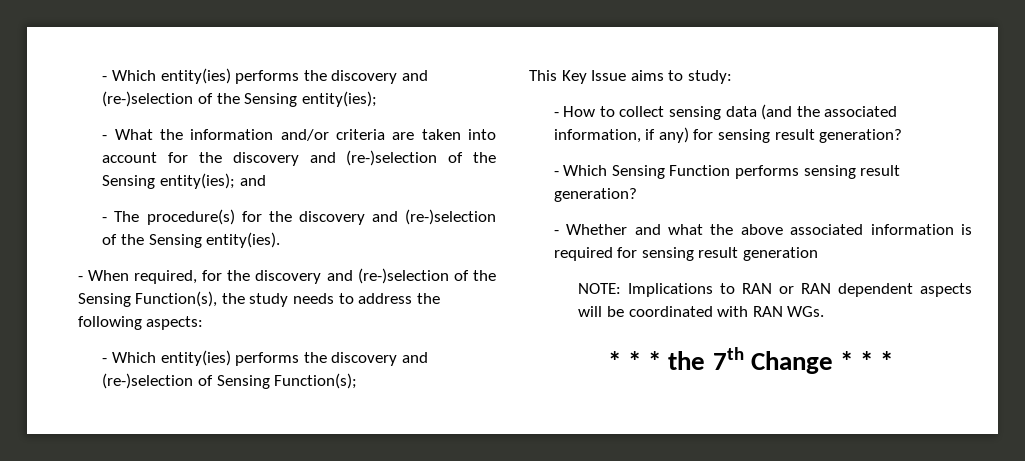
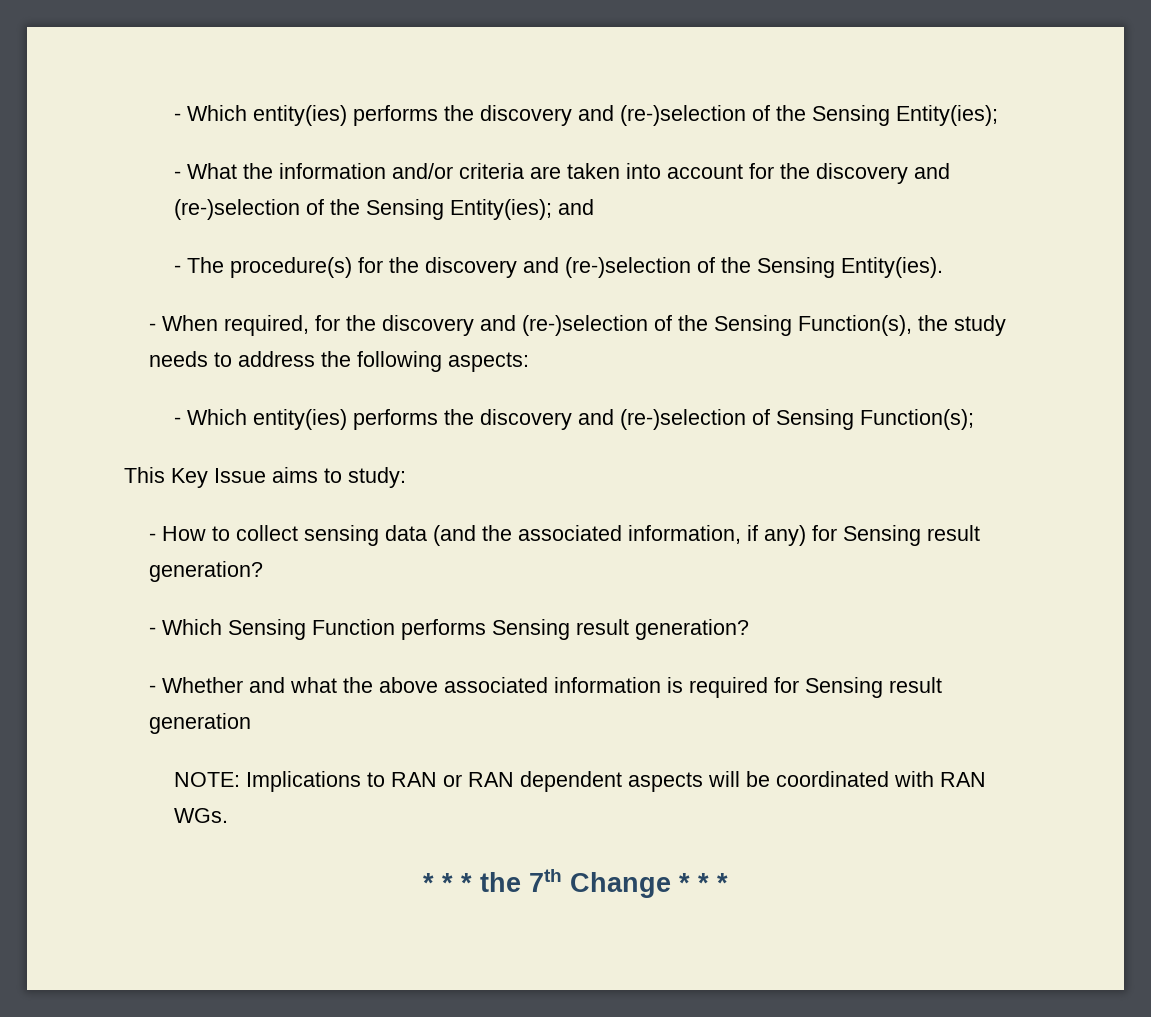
[301,91,377,107] entity(ies); -> [896,105,999,126] Entity(ies);
[159,173,235,189] entity(ies); -> [450,199,553,220] Entity(ies);
[206,232,281,248] entity(ies). -> [841,257,944,278] Entity(ies).
[718,129,771,143] sensing -> [843,525,922,546] Sensing
[803,165,856,179] sensing -> [492,619,571,640] Sensing
[641,247,694,261] sensing -> [805,677,884,698] Sensing

